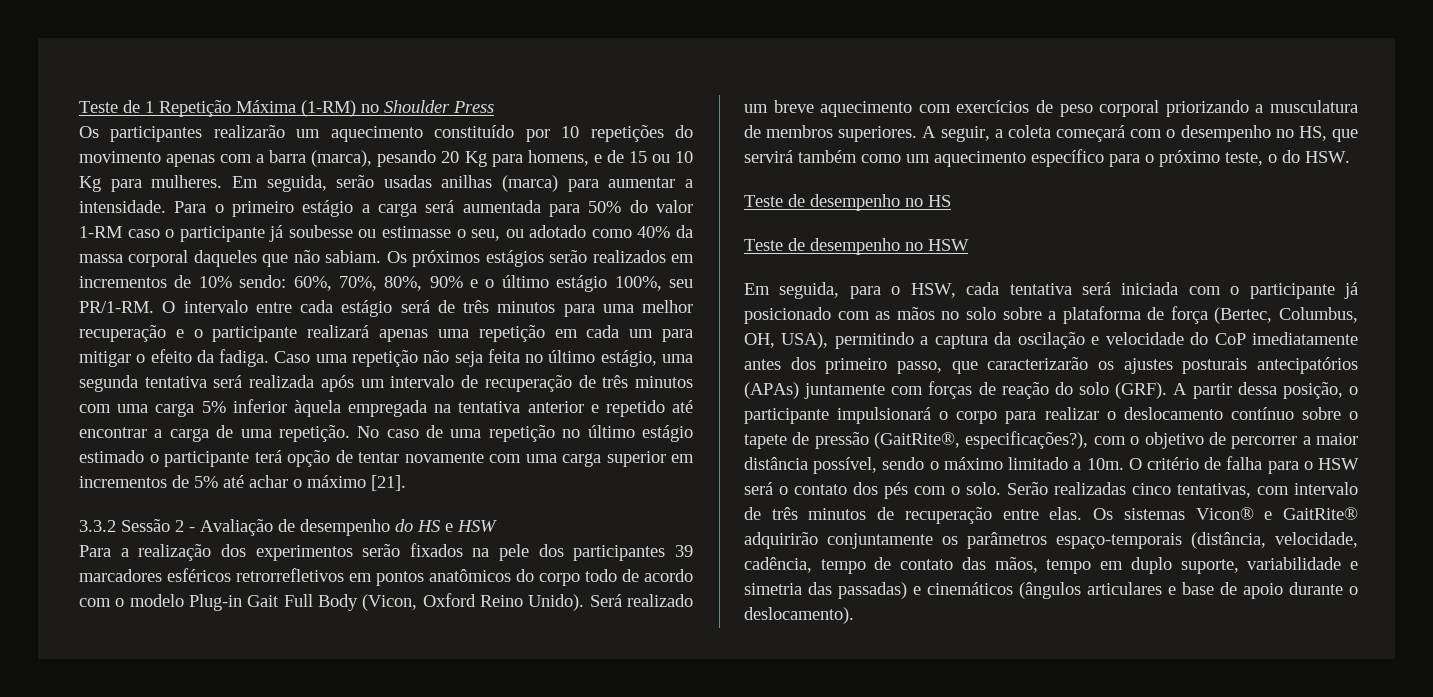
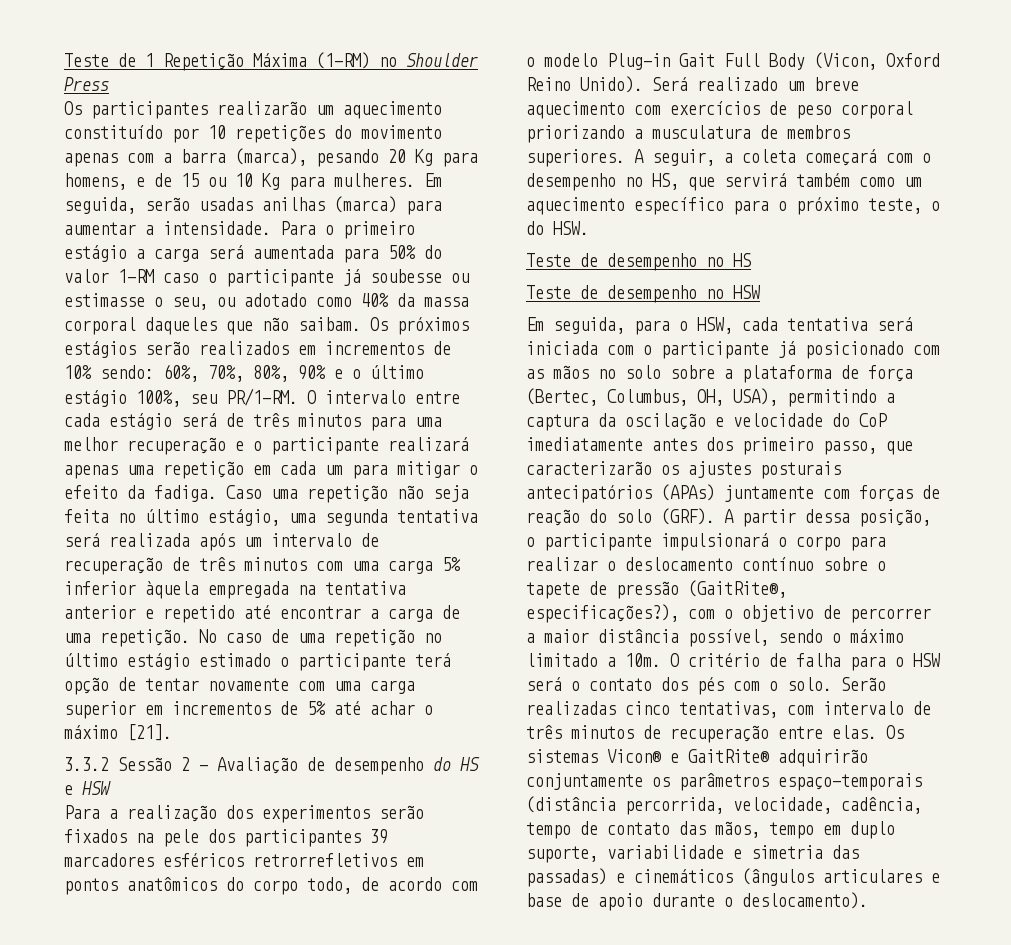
[325,250,382,263] sabiam. -> [298,317,361,331] saibam.
[585,569,617,582] todo -> [307,877,352,894] todo,
[1191,532,1266,549] (distância, -> [526,796,724,815] (distância percorrida,

